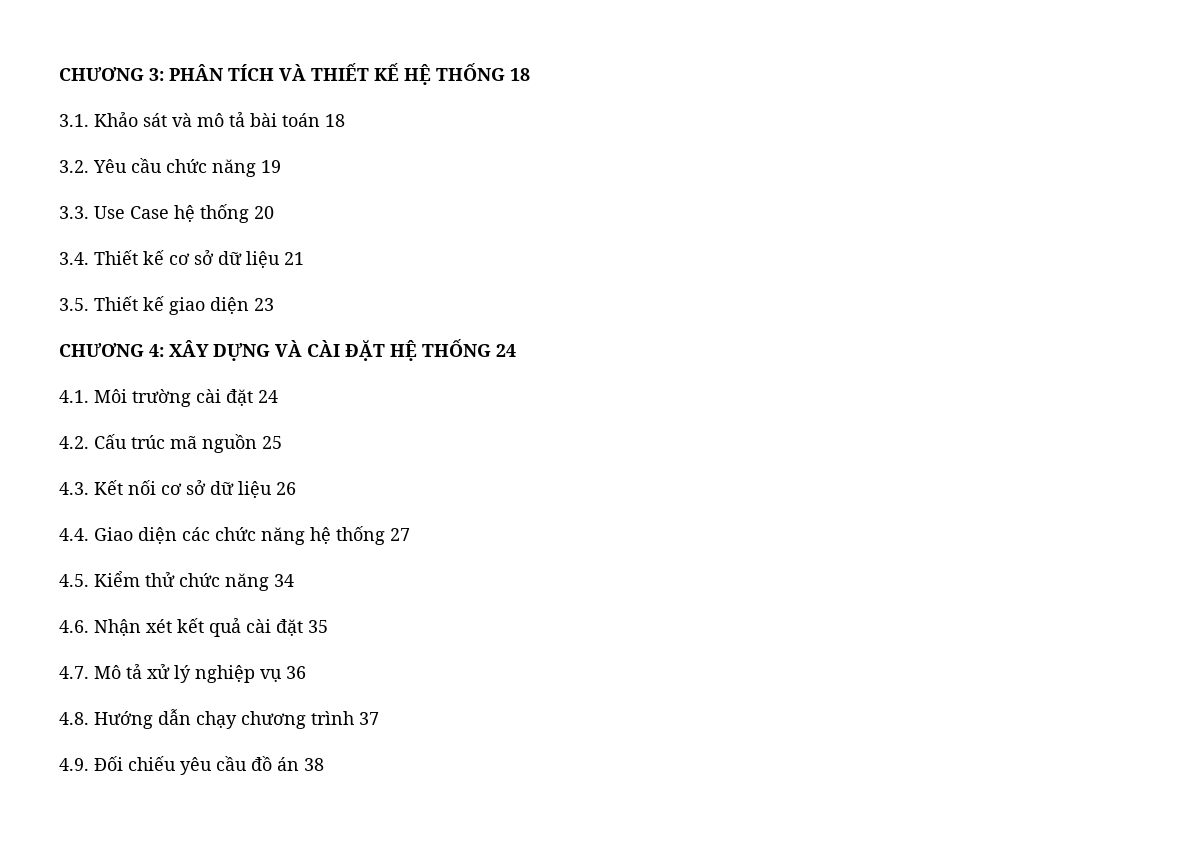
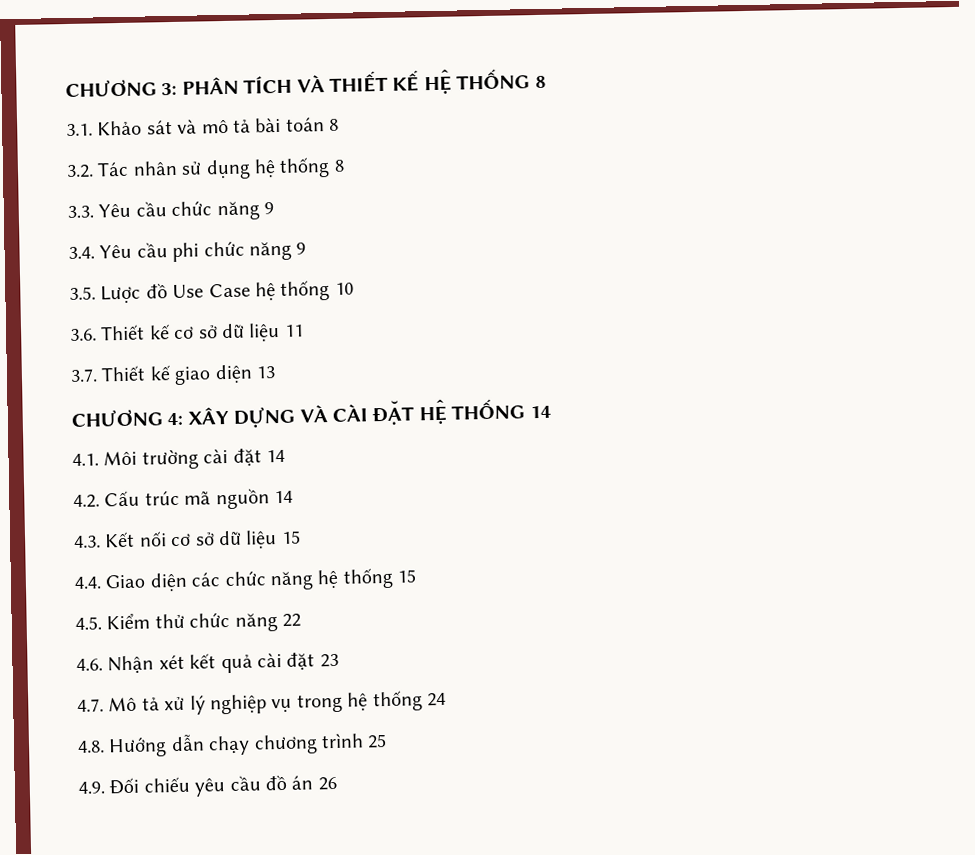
[510,68,530,81] 18 -> [534,75,546,89] 8
[325,114,345,127] 18 -> [329,118,340,131] 8
[93,158,281,177] [59,206,89,219] Yêu cầu chức năng 19 // 3.3. -> [97,156,345,180] [67,201,274,221] [68,241,307,263] [69,283,168,304] Tác nhân sử dụng hệ thống 8 // 3.3. Yêu cầu chức năng 9 // 3.4. Yêu cầu phi chức năng 9 // 3.5. Lược đồ
[254,206,274,219] [59,252,89,265] 20 // 3.4. -> [334,282,354,295] [70,328,97,341] 10 // 3.6.
[284,252,304,265] [59,298,89,311] 21 // 3.5. -> [283,324,304,337] [70,368,98,382] 11 // 3.7.
[254,298,274,311] 23 -> [256,366,276,379] 13
[496,344,516,357] 24 -> [529,405,551,419] 14
[258,390,278,403] 24 -> [266,449,285,463] 14
[262,436,282,449] 25 -> [274,490,293,504] 14
[276,482,296,495] 26 -> [280,530,301,544] 15
[390,528,410,541] 27 -> [397,569,417,583] 15
[274,574,294,587] 34 -> [282,613,301,627] 22
[308,620,328,633] 35 -> [319,653,339,668] 23
[286,666,306,679] 36 -> [296,690,446,713] trong hệ thống 24
[359,712,379,725] 37 -> [367,733,388,749] 25
[304,758,324,771] 38 -> [317,776,337,791] 26

